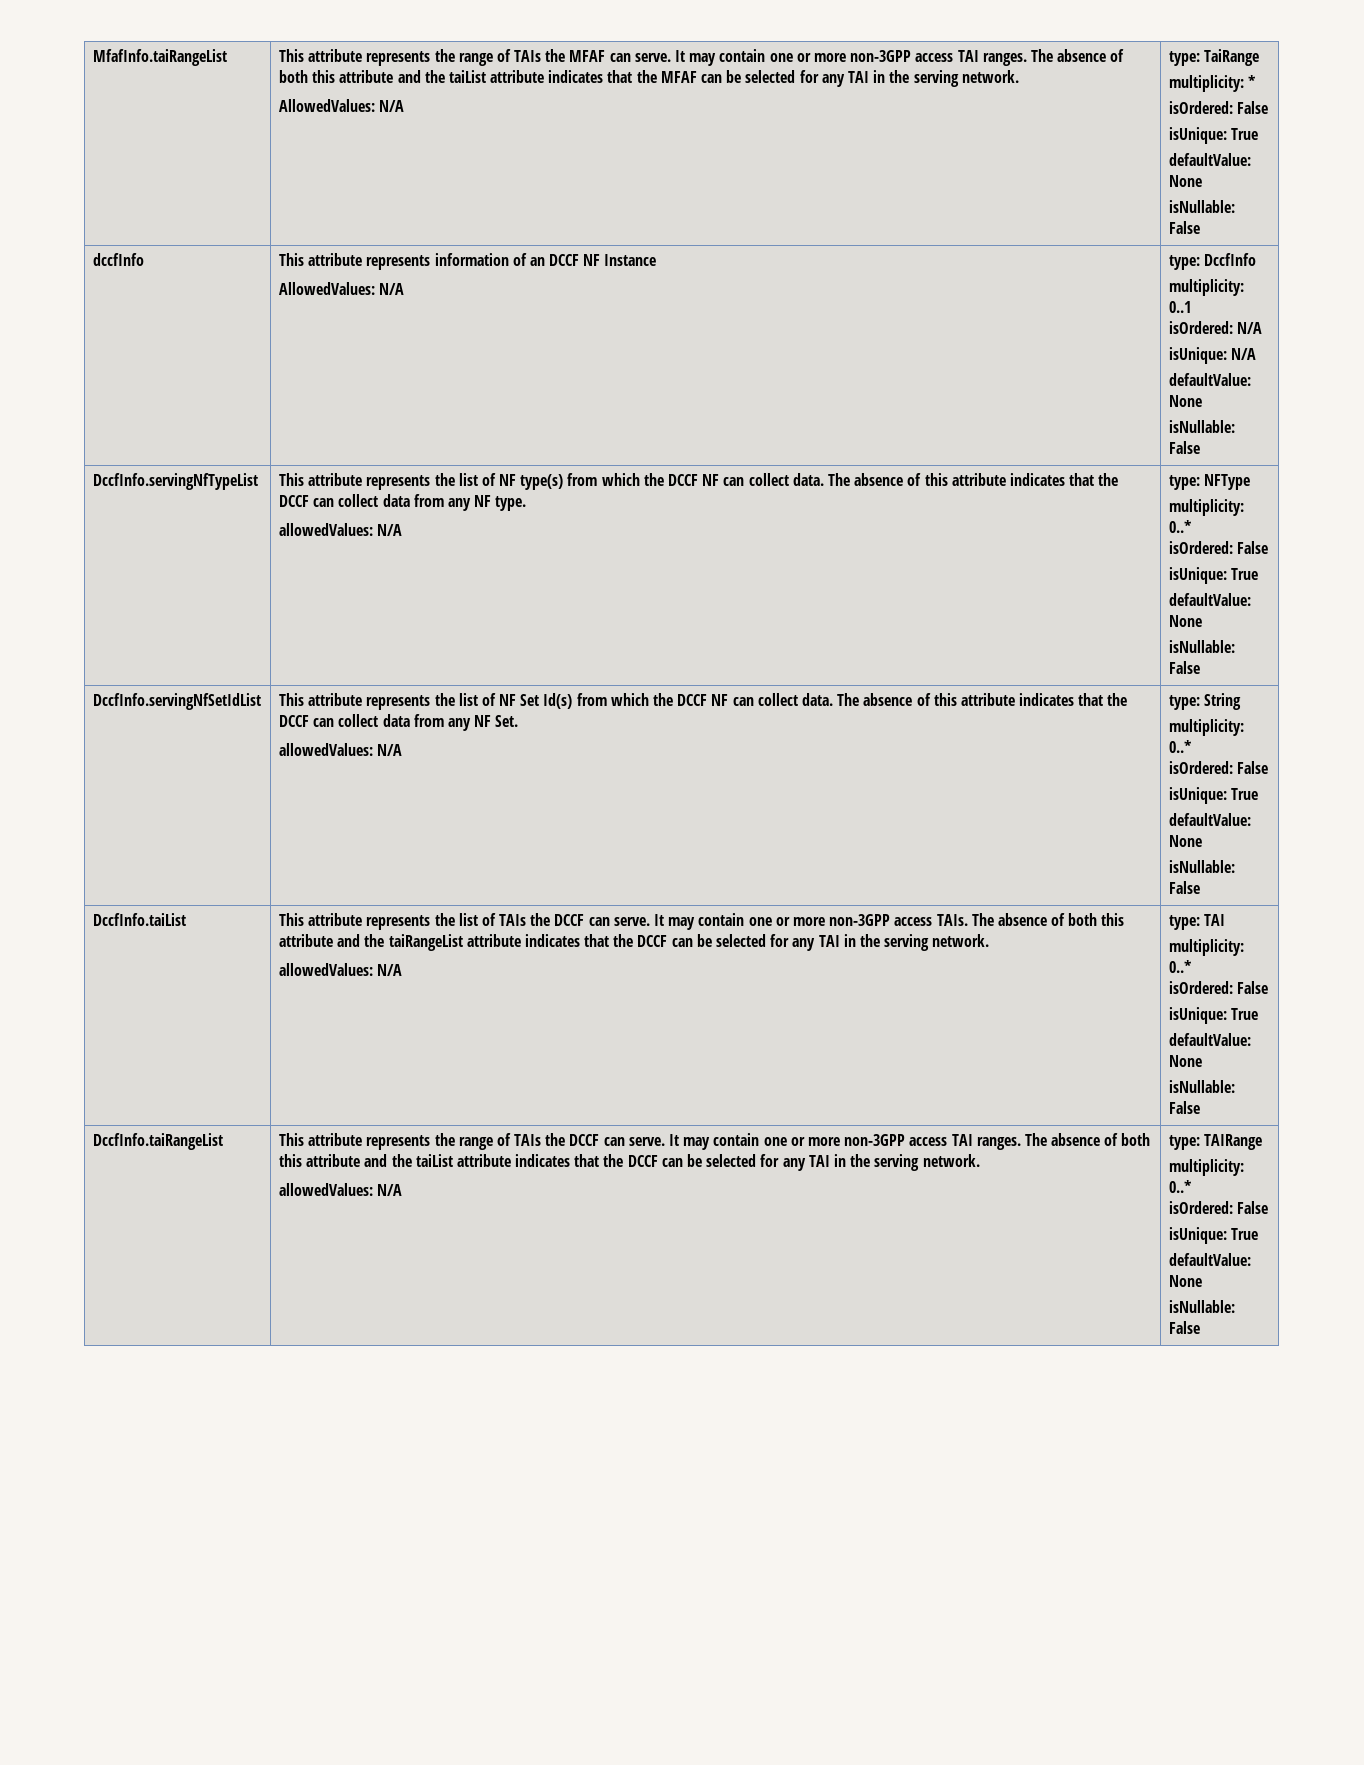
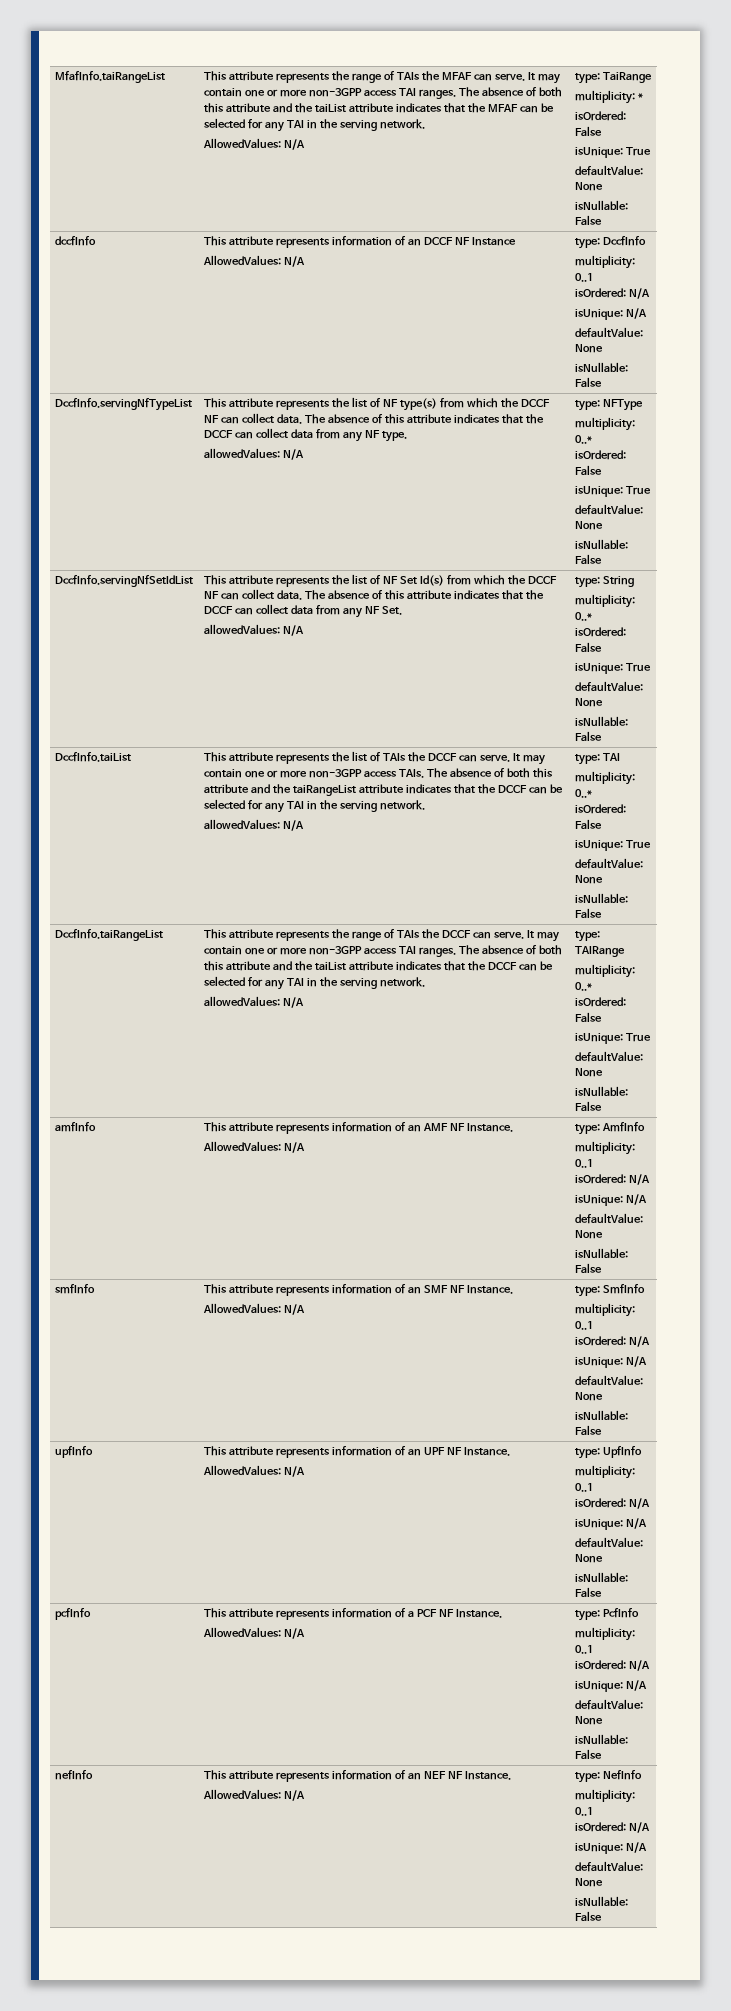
(1200, 1327) none -> [55,1122,97,1132] [204,1122,514,1134] [203,1141,306,1153] [575,1122,646,1135] [575,1141,636,1155] [575,1159,594,1168] [575,1174,651,1185] [575,1194,648,1206] [575,1213,644,1224] [575,1230,604,1239] [575,1248,629,1258] [575,1263,603,1273] [55,1284,96,1294] [204,1284,514,1296] [203,1303,306,1315] [575,1284,646,1297] [575,1303,636,1317] [575,1321,594,1330] [575,1336,651,1347] [575,1356,648,1368] [575,1375,644,1386] [575,1392,604,1401] [575,1410,629,1420] [575,1425,603,1435] [55,1446,94,1458] [204,1446,511,1458] [203,1465,306,1477] [575,1446,643,1459] [575,1465,636,1479] [575,1483,594,1492] [575,1498,651,1509] [575,1518,648,1530] [575,1537,644,1548] [575,1554,604,1563] [575,1572,629,1582] [575,1587,603,1597] [55,1608,92,1620] [204,1608,503,1620] [203,1627,306,1639] [575,1608,640,1621] [575,1627,636,1641] [575,1645,594,1654] [575,1660,651,1671] [575,1680,648,1692] [575,1699,644,1710] [575,1716,604,1725] [575,1734,629,1744] [575,1749,603,1759] [55,1770,94,1780] [204,1770,512,1782] [203,1789,306,1801] [575,1770,643,1783] [575,1789,636,1803] [575,1807,594,1816] [575,1822,651,1833] [575,1842,648,1854] [575,1861,644,1872] [575,1878,604,1887] [575,1896,629,1906] [575,1911,603,1921] // amfInfo | This attribute represents information of an AMF NF Instance. // AllowedValues: N/A | type: AmfInfo // multiplicity: 0..1 // isOrdered: N/A // isUnique: N/A // defaultValue: None // isNullable: False // smfInfo | This attribute represents information of an SMF NF Instance. // AllowedValues: N/A | type: SmfInfo // multiplicity: 0..1 // isOrdered: N/A // isUnique: N/A // defaultValue: None // isNullable: False // upfInfo | This attribute represents information of an UPF NF Instance. // AllowedValues: N/A | type: UpfInfo // multiplicity: 0..1 // isOrdered: N/A // isUnique: N/A // defaultValue: None // isNullable: False // pcfInfo | This attribute represents information of a PCF NF Instance. // AllowedValues: N/A | type: PcfInfo // multiplicity: 0..1 // isOrdered: N/A // isUnique: N/A // defaultValue: None // isNullable: False // nefInfo | This attribute represents information of an NEF NF Instance. // AllowedValues: N/A | type: NefInfo // multiplicity: 0..1 // isOrdered: N/A // isUnique: N/A // defaultValue: None // isNullable: False

